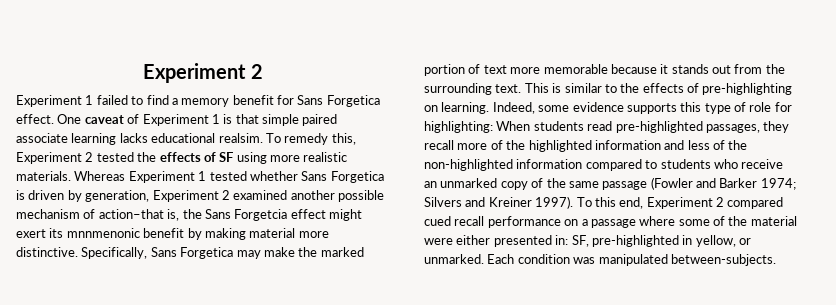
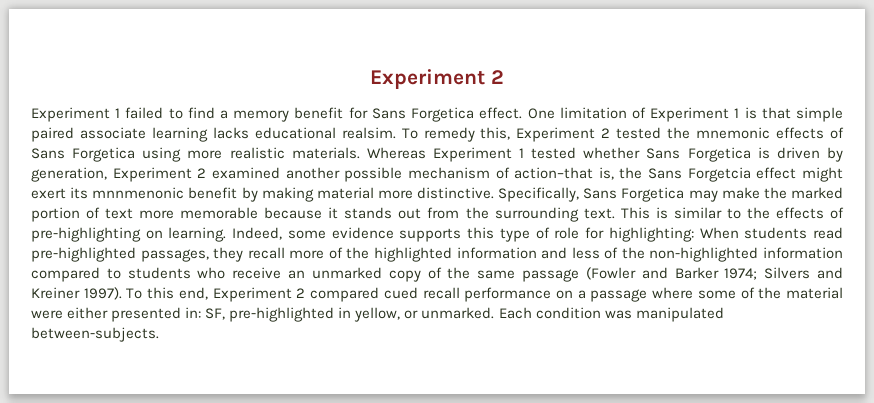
[84,115,124,124] caveat -> [559,107,627,119] limitation
[159,152,234,162] effects of SF -> [696,127,844,139] [31,147,136,162] mnemonic effects of Sans Forgetica

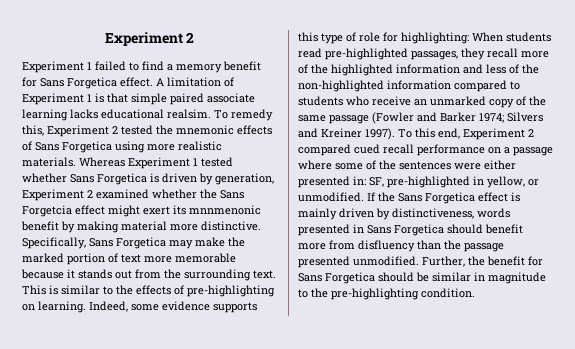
[527,108,555,119] One -> [156,78,164,86] A
[285,167,614,182] another possible mechanism of action–that is, -> [152,189,197,199] whether
[785,287,843,299] material -> [399,161,451,170] sentences
[421,307,724,322] [31,327,159,342] unmarked. Each condition was manipulated between-subjects. -> [298,192,520,204] [298,208,510,220] [298,224,523,236] [298,240,504,252] [298,256,543,268] [298,272,546,284] [298,288,475,300] unmodified. If the Sans Forgetica effect is mainly driven by distinctiveness, words presented in Sans Forgetica should benefit more from disfluency than the passage presented unmodified. Further, the benefit for Sans Forgetica should be similar in magnitude to the pre-highlighting condition.

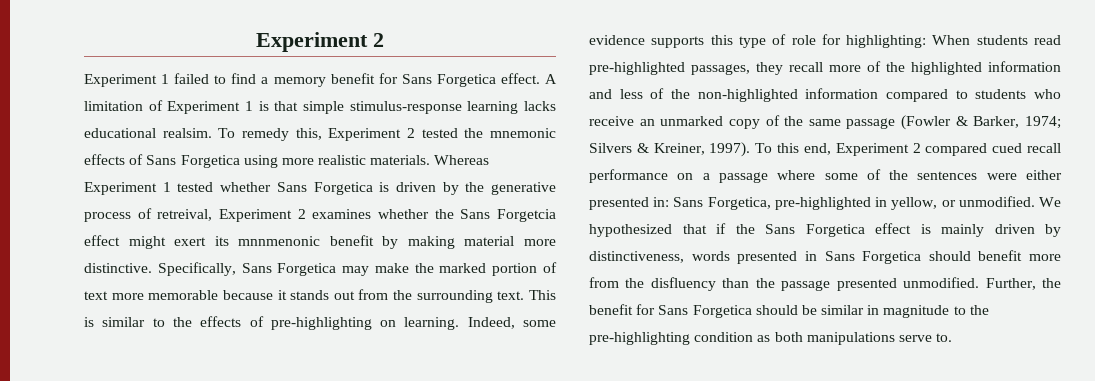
[170,93,255,105] paired associate -> [349,101,462,114] stimulus-response
[215,173,274,185] [22,189,149,201] generation, Experiment 2 examined -> [465,182,556,195] [84,208,372,222] the generative process of retreival, Experiment 2 examines
[417,112,543,123] [298,128,362,138] and Barker 1974; Silvers and Kreiner -> [955,116,1061,129] [589,143,705,155] & Barker, 1974; Silvers & Kreiner,
[369,177,384,187] SF, -> [673,197,771,210] Sans Forgetica,
[367,192,375,201] If -> [1039,197,1061,207] [589,223,726,237] We hypothesized that if
(355, 245) none -> [625,278,645,288] the
[421,288,475,298] condition. -> [694,332,953,345] condition as both manipulations serve to.

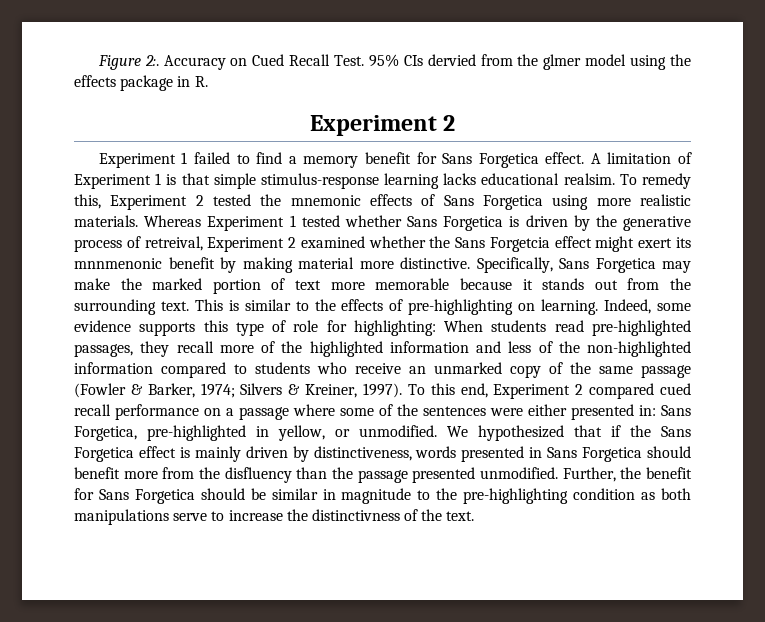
(256, 42) none -> [97,54,691,70] [74,75,208,91] Figure 2:. Accuracy on Cued Recall Test. 95% CIs dervied from the glmer model using the effects package in R. //
[312,209,372,219] examines -> [300,236,365,248] examined
[936,333,953,342] to. -> [211,509,475,521] to increase the distinctivness of the text.

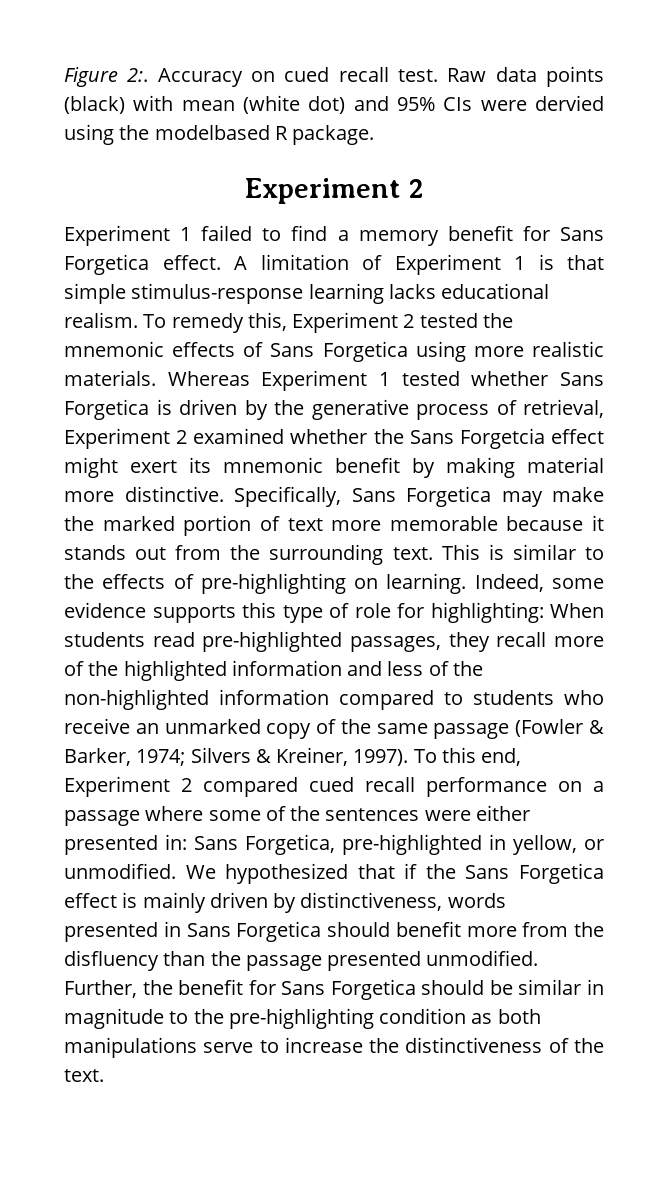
[252,54,691,70] [74,75,208,91] Cued Recall Test. 95% CIs dervied from the glmer model using the effects package in R. -> [284,66,604,87] [64,95,604,114] [64,124,375,145] cued recall test. Raw data points (black) with mean (white dot) and 95% CIs were dervied using the modelbased R package.
[563,173,615,185] realsim. -> [64,312,138,328] realism.
[144,236,203,251] retreival, -> [523,399,604,418] retrieval,
[74,258,162,269] mnnmenonic -> [223,457,323,473] mnemonic
[311,509,400,521] distinctivness -> [405,1037,543,1053] distinctiveness

